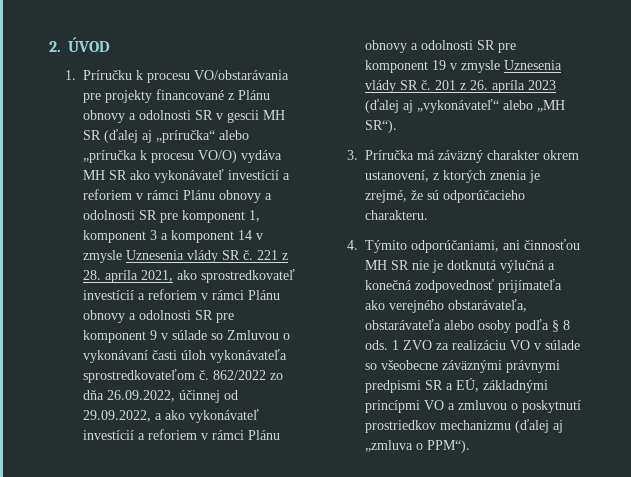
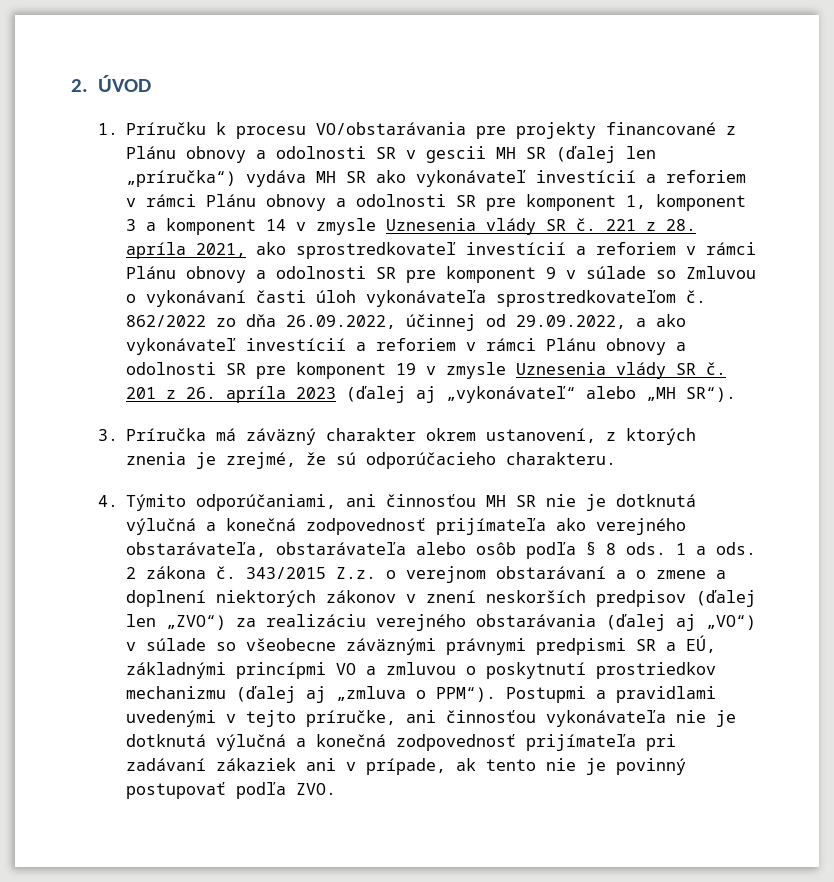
[141,130,249,143] [82,150,237,163] aj „príručka“ alebo „príručka k procesu VO/O) -> [626,146,657,159] [126,170,237,187] len „príručka“)
[477,320,511,333] osoby -> [476,542,517,555] osôb
[402,340,530,350] ZVO za realizáciu VO -> [696,542,757,555] [126,566,727,583] [126,590,757,607] [126,614,757,631] a ods. 2 zákona č. 343/2015 Z.z. o verejnom obstarávaní a o zmene a doplnení niektorých zákonov v znení neskorších predpisov (ďalej len „ZVO“) za realizáciu verejného obstarávania (ďalej aj „VO“)
(470, 446) none -> [506,686,717,703] [126,710,737,727] [126,734,677,751] [126,758,687,775] [126,782,337,799] Postupmi a pravidlami uvedenými v tejto príručke, ani činnosťou vykonávateľa nie je dotknutá výlučná a konečná zodpovednosť prijímateľa pri zadávaní zákaziek ani v prípade, ak tento nie je povinný postupovať podľa ZVO.

